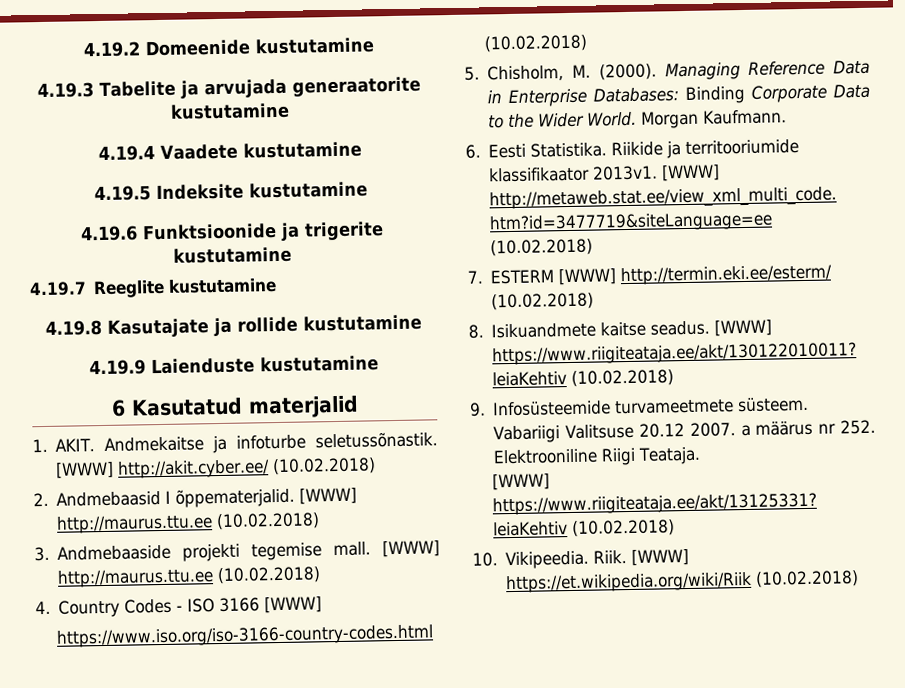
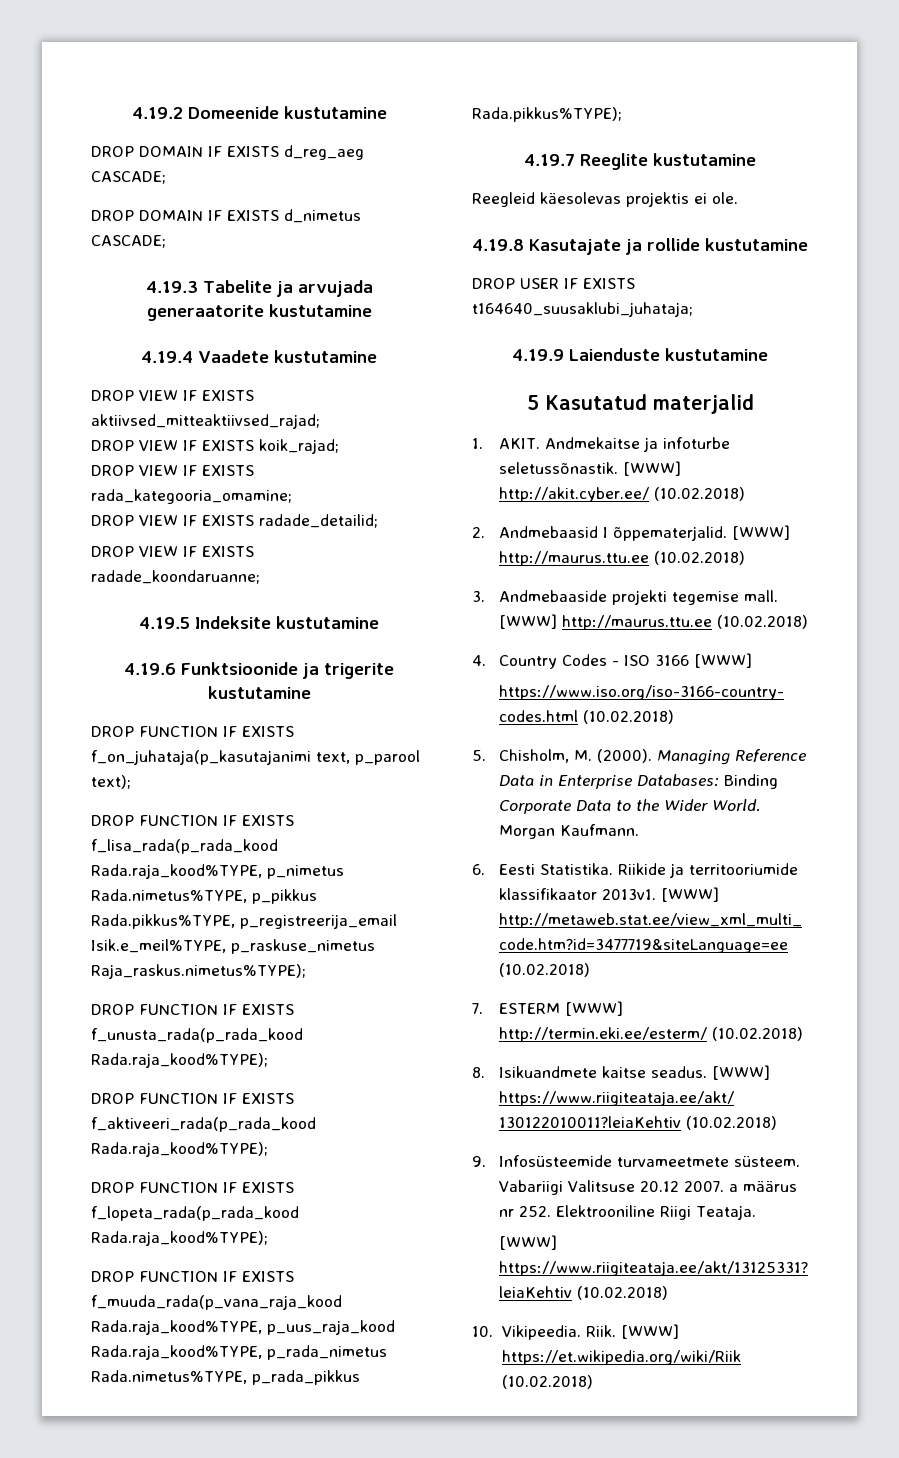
(374, 46) none -> [91,145,364,160] [91,171,166,184] [91,209,361,223] [91,235,166,248] // DROP DOMAIN IF EXISTS d_reg_aeg CASCADE; // DROP DOMAIN IF EXISTS d_nimetus CASCADE;
(362, 150) none -> [91,390,254,401] [91,414,320,429] [91,439,339,454] [91,465,254,476] [91,489,292,504] [91,514,378,528] [91,546,254,557] [91,570,260,584] // DROP VIEW IF EXISTS aktiivsed_mitteaktiivsed_rajad; // DROP VIEW IF EXISTS koik_rajad; // DROP VIEW IF EXISTS rada_kategooria_omamine; // DROP VIEW IF EXISTS radade_detailid; // DROP VIEW IF EXISTS radade_koondaruanne;
[29,277,278,299] 4.19.7 Reeglite kustutamine -> [91,726,294,737] [91,750,420,765] [91,775,131,789] [91,815,294,826] [91,839,278,854] [91,864,344,879] [91,889,317,904] [91,914,397,929] [91,939,375,954] [91,964,306,979] [91,1004,294,1015] [91,1028,303,1043] [91,1053,268,1068] [91,1093,294,1104] [91,1117,316,1132] [91,1142,268,1157] [91,1182,294,1193] [91,1206,299,1221] [91,1231,268,1246] [91,1271,294,1282] [91,1295,342,1310] [91,1320,395,1335] [91,1345,387,1360] [91,1370,360,1385] [472,107,622,122] [524,153,756,170] [472,192,738,207] DROP FUNCTION IF EXISTS f_on_juhataja(p_kasutajanimi text, p_parool text); // DROP FUNCTION IF EXISTS f_lisa_rada(p_rada_kood Rada.raja_kood%TYPE, p_nimetus Rada.nimetus%TYPE, p_pikkus Rada.pikkus%TYPE, p_registreerija_email Isik.e_meil%TYPE, p_raskuse_nimetus Raja_raskus.nimetus%TYPE); // DROP FUNCTION IF EXISTS f_unusta_rada(p_rada_kood Rada.raja_kood%TYPE); // DROP FUNCTION IF EXISTS f_aktiveeri_rada(p_rada_kood Rada.raja_kood%TYPE); // DROP FUNCTION IF EXISTS f_lopeta_rada(p_rada_kood Rada.raja_kood%TYPE); // DROP FUNCTION IF EXISTS f_muuda_rada(p_vana_raja_kood Rada.raja_kood%TYPE, p_uus_raja_kood Rada.raja_kood%TYPE, p_rada_nimetus Rada.nimetus%TYPE, p_rada_pikkus Rada.pikkus%TYPE); // 4.19.7 Reeglite kustutamine // Reegleid käesolevas projektis ei ole.
(422, 323) none -> [472,278,635,289] [472,302,693,317] // DROP USER IF EXISTS t164640_suusaklubi_juhataja;
[110,399,126,417] 6 -> [526,395,539,410] 5

